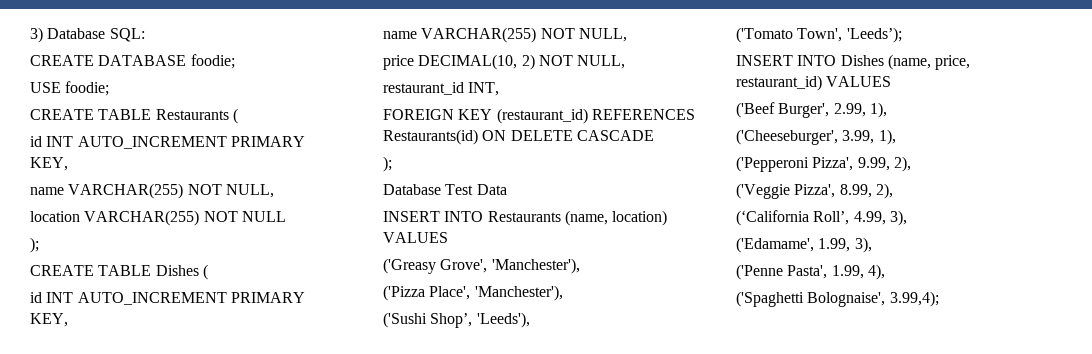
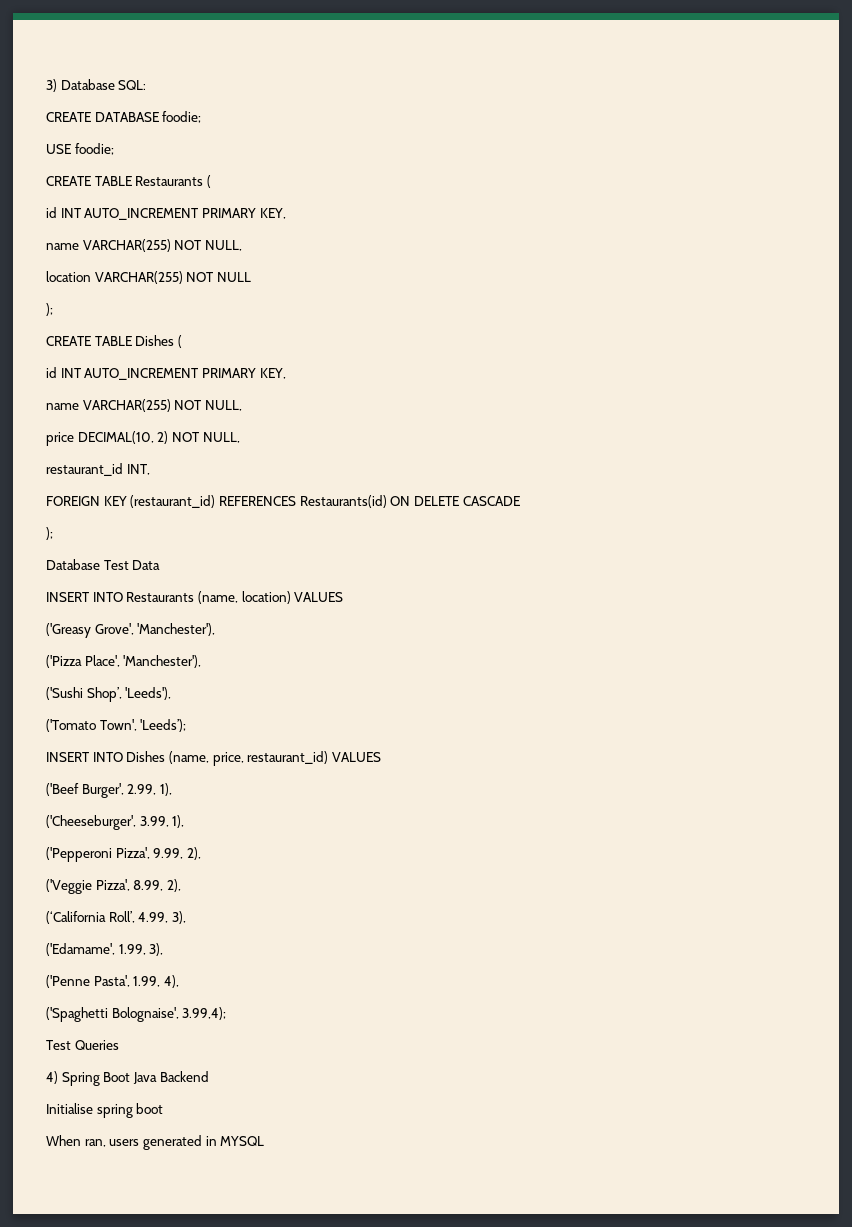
(939, 299) none -> [46,1040,119,1050] [46,1071,209,1086] [46,1103,164,1118] [46,1135,265,1150] // Test Queries // 4) Spring Boot Java Backend // Initialise spring boot // When ran, users generated in MYSQL

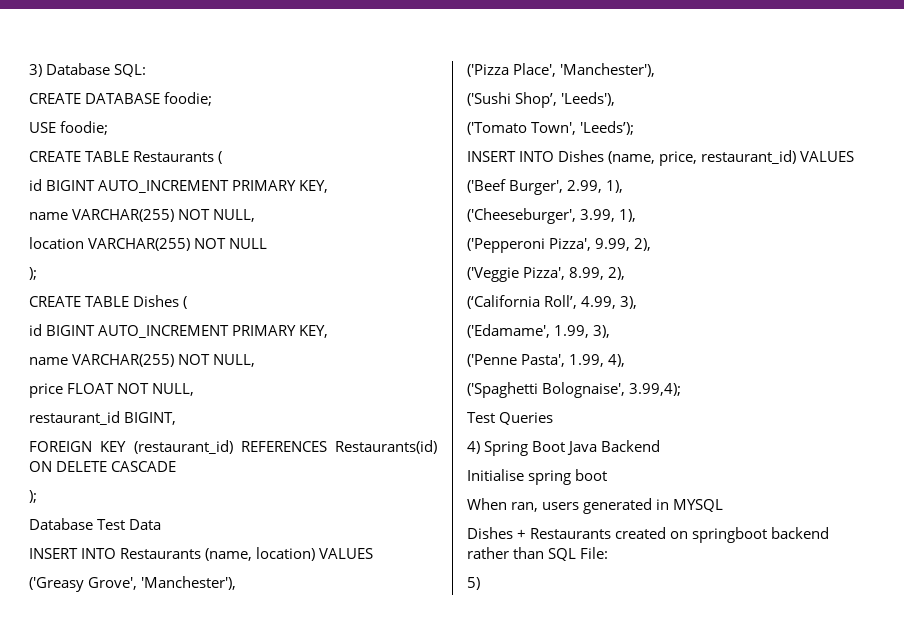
[60,208,81,218] INT -> [46,180,96,191] BIGINT
[60,368,81,378] INT -> [46,325,96,336] BIGINT
[77,431,169,444] DECIMAL(10, 2) -> [67,383,115,394] FLOAT
[126,464,150,475] INT, -> [124,412,177,425] BIGINT,
(265, 1141) none -> [467,527,830,543] [467,547,609,561] [467,577,480,590] // Dishes + Restaurants created on springboot backend rather than SQL File: // 5)

